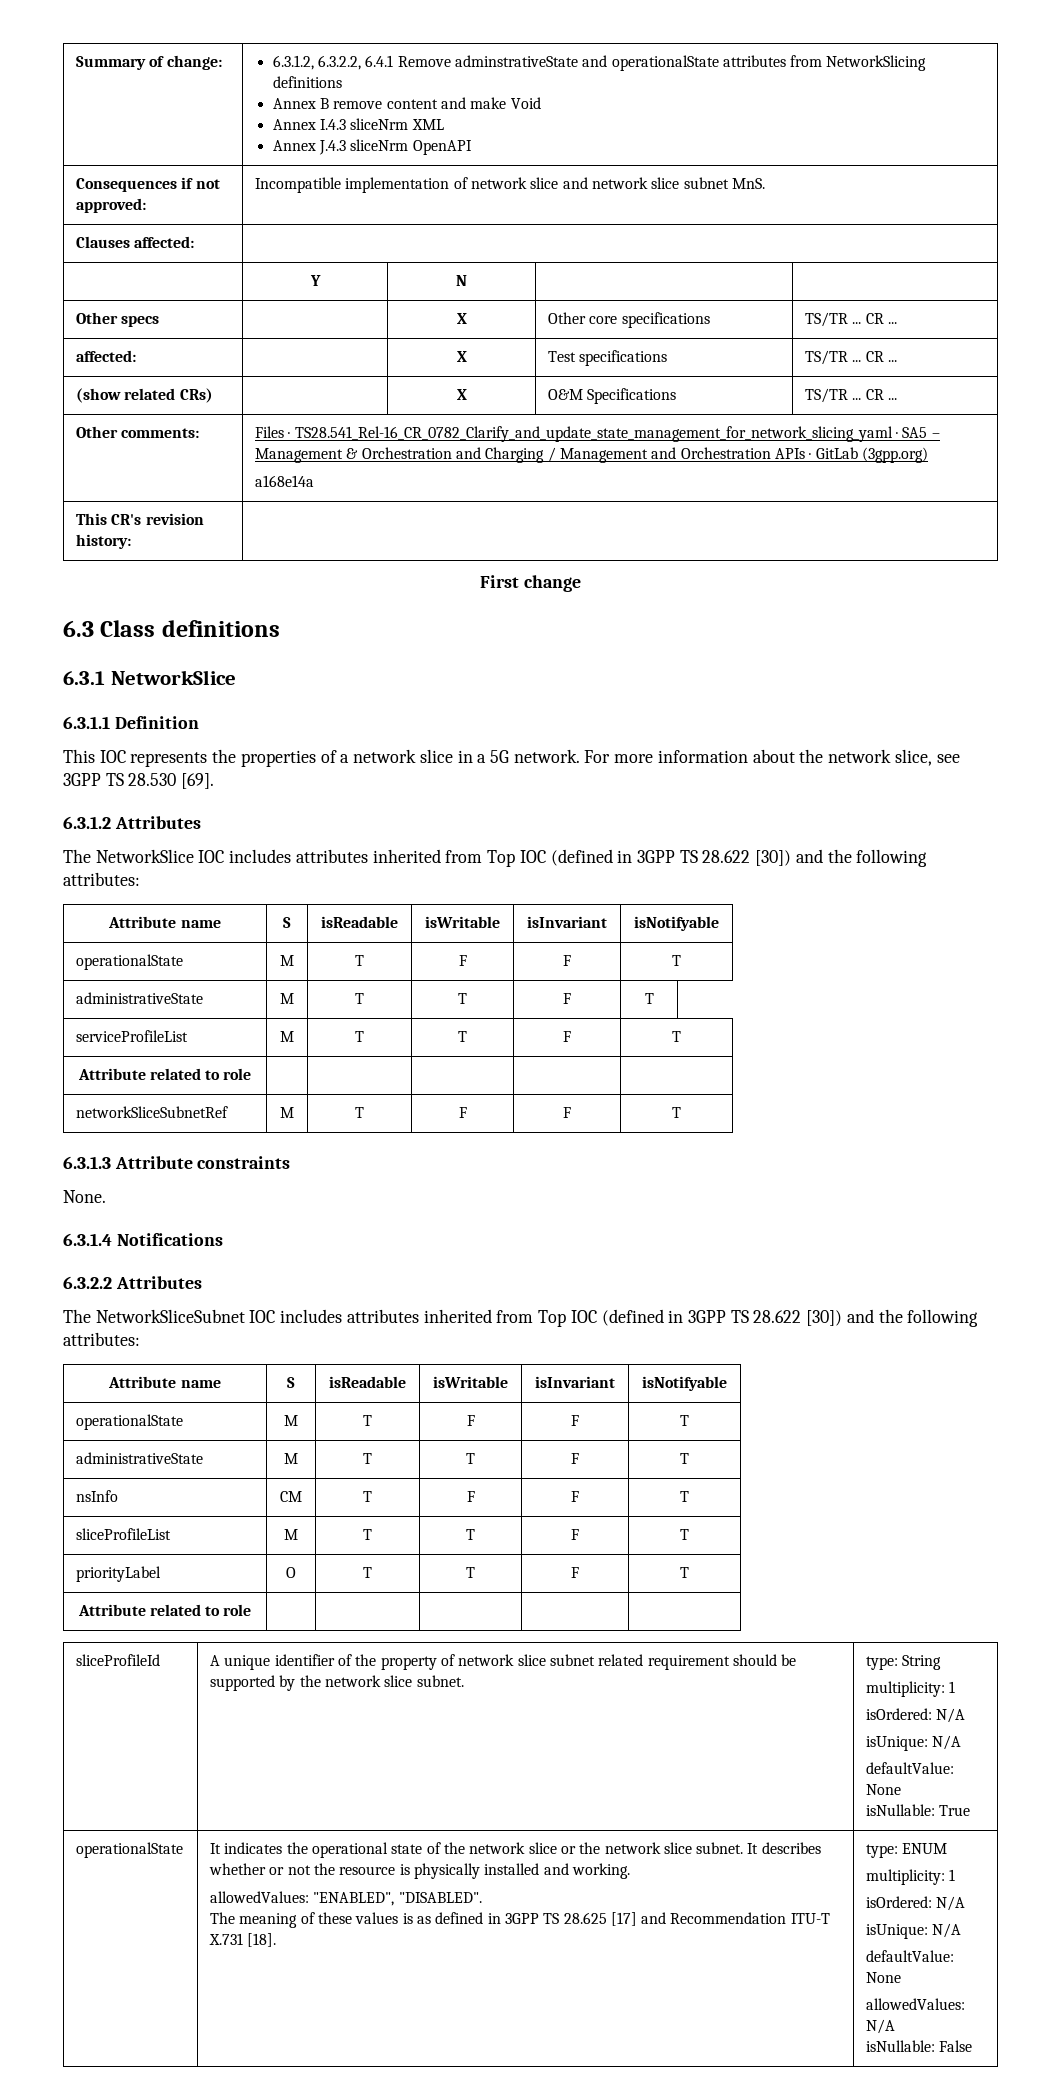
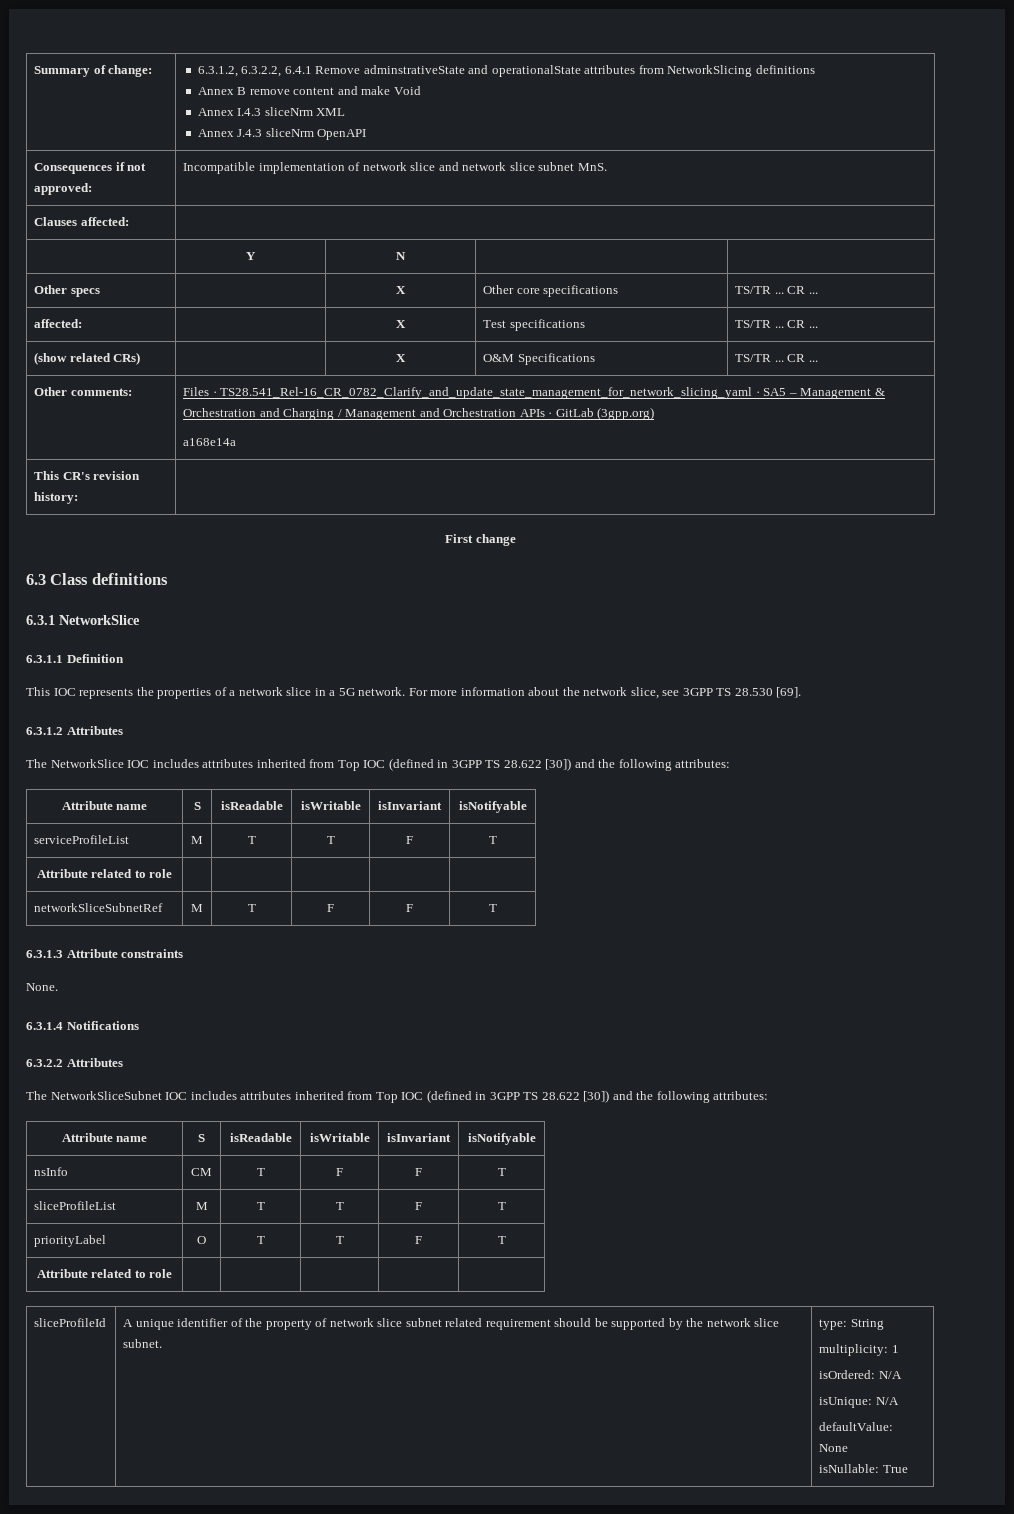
[76,954,184,970] [280,955,294,966] [355,955,364,966] [458,955,467,966] [563,955,571,966] [672,955,681,966] [76,992,204,1004] [280,993,294,1004] [355,993,364,1004] [458,993,467,1004] [563,993,571,1004] [644,993,654,1004] // operationalState | M | T | F | F | T // administrativeState | M | T | T | F | T -> (527, 807) none
[76,1414,184,1430] [284,1415,298,1426] [363,1415,372,1426] [466,1415,475,1426] [571,1415,579,1426] [680,1415,689,1426] [76,1452,204,1464] [284,1453,298,1464] [363,1453,372,1464] [466,1453,475,1464] [571,1453,579,1464] [680,1453,689,1464] // operationalState | M | T | F | F | T // administrativeState | M | T | T | F | T -> (536, 1139) none
[76,1842,184,1858] [210,1842,821,1858] [209,1863,630,1879] [210,1891,482,1906] [210,1912,830,1928] [209,1933,277,1947] [866,1843,948,1858] [866,1869,956,1885] [866,1896,966,1911] [866,1923,962,1939] [866,1950,955,1962] [866,1972,902,1983] [866,1998,966,2010] [866,2019,896,2034] [866,2040,973,2052] // operationalState | It indicates the operational state of the network slice or the network slice subnet. It describes whether or not the resource is physically installed and working. // allowedValues: "ENABLED", "DISABLED". // The meaning of these values is as defined in 3GPP TS 28.625 [17] and Recommendation ITU-T X.731 [18]. | type: ENUM // multiplicity: 1 // isOrdered: N/A // isUnique: N/A // defaultValue: None // allowedValues: N/A // isNullable: False -> (908, 1469) none

